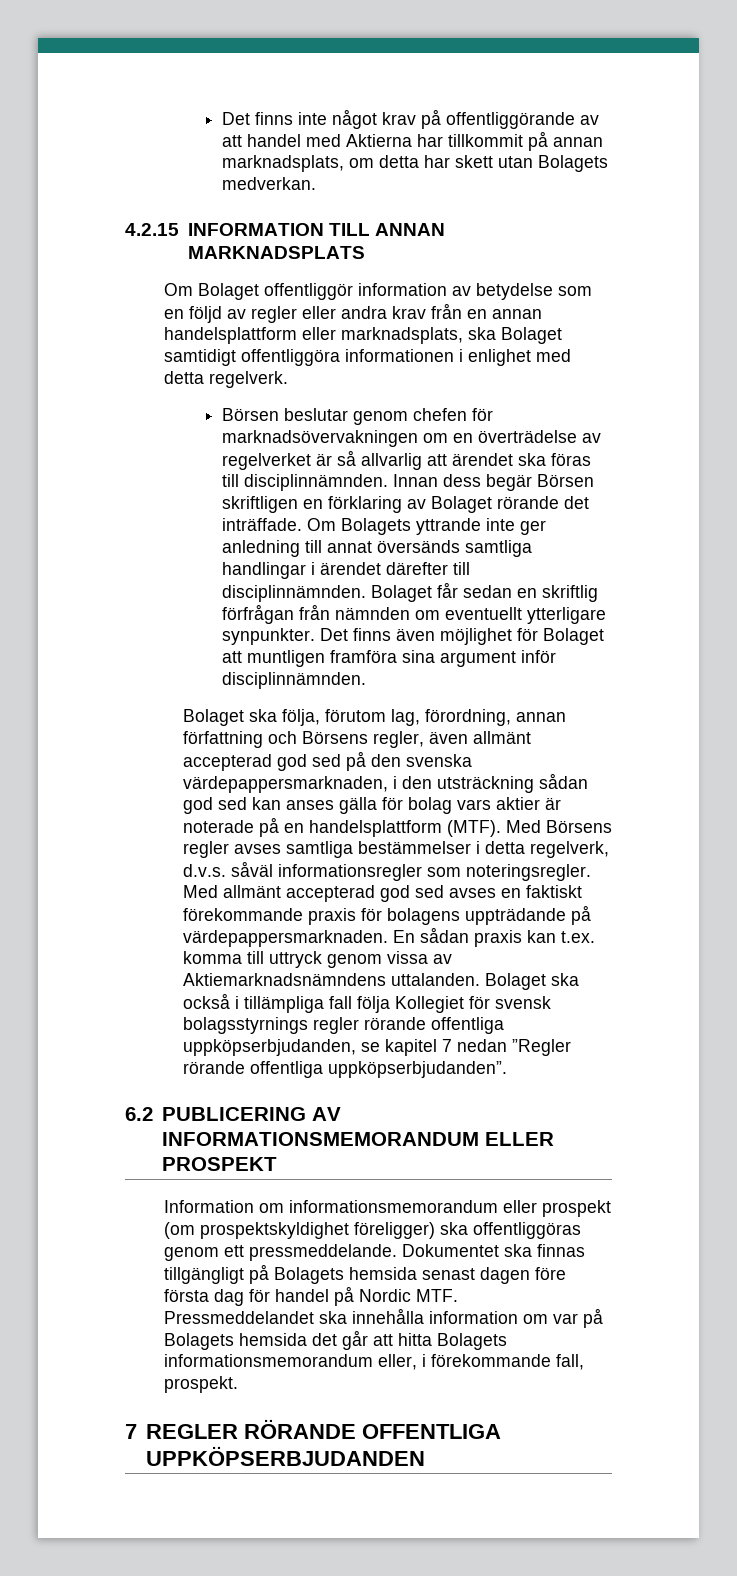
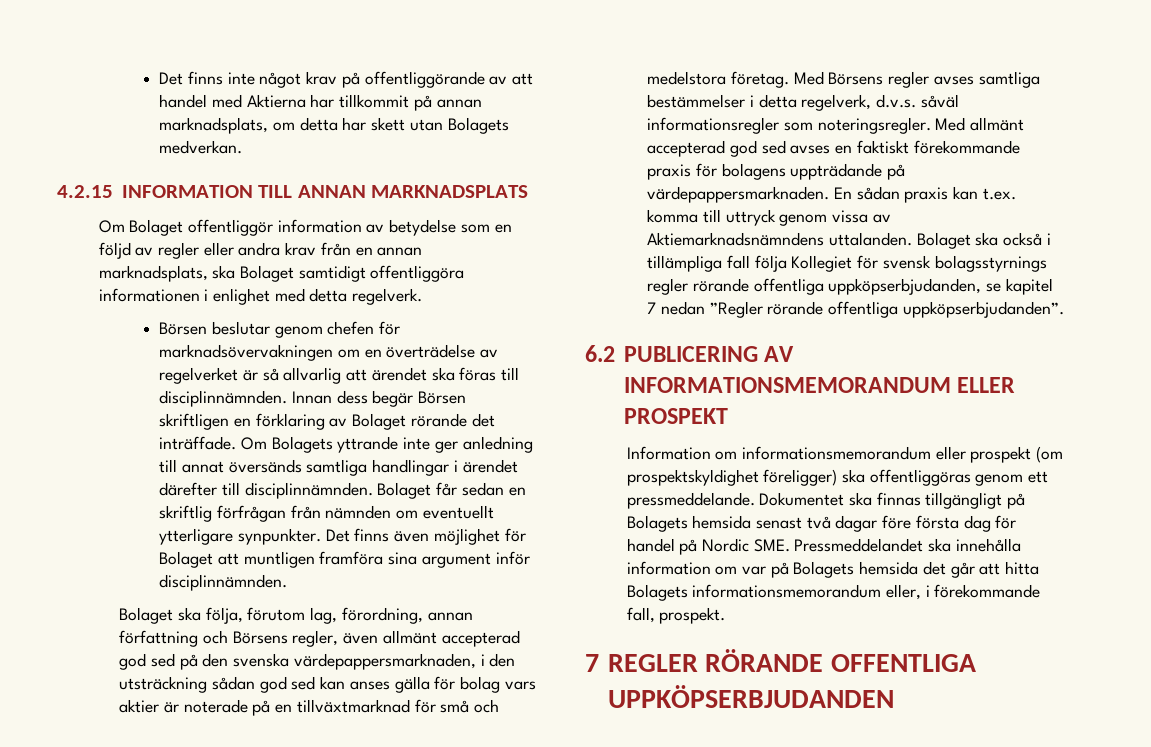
[163,327,336,344] handelsplattform eller -> (423, 251) none
[308,820,501,837] handelsplattform (MTF). -> [296,699,500,713] [647,71,790,88] tillväxtmarknad för små och medelstora företag.
[479,1267,530,1284] dagen -> [806,515,878,532] två dagar
[415,1289,458,1302] MTF. -> [753,539,790,552] SME.

